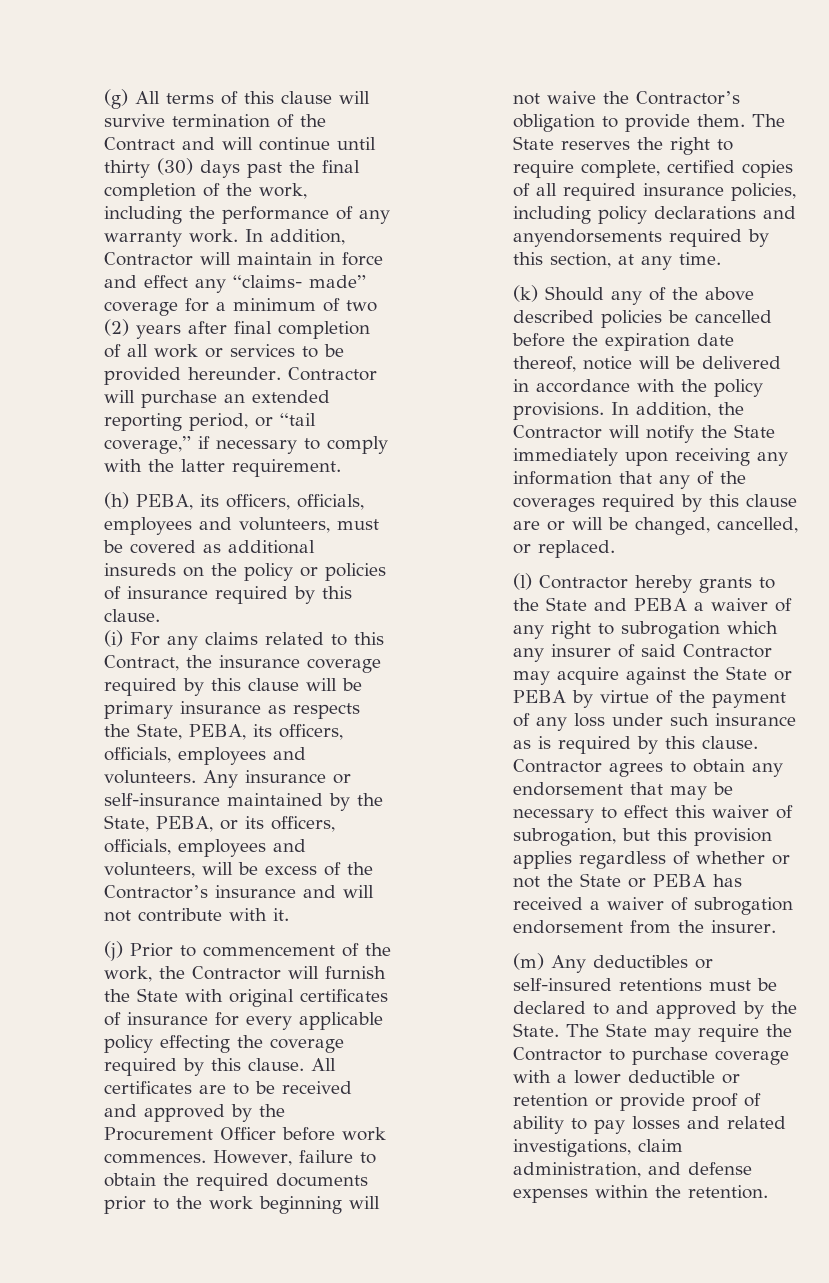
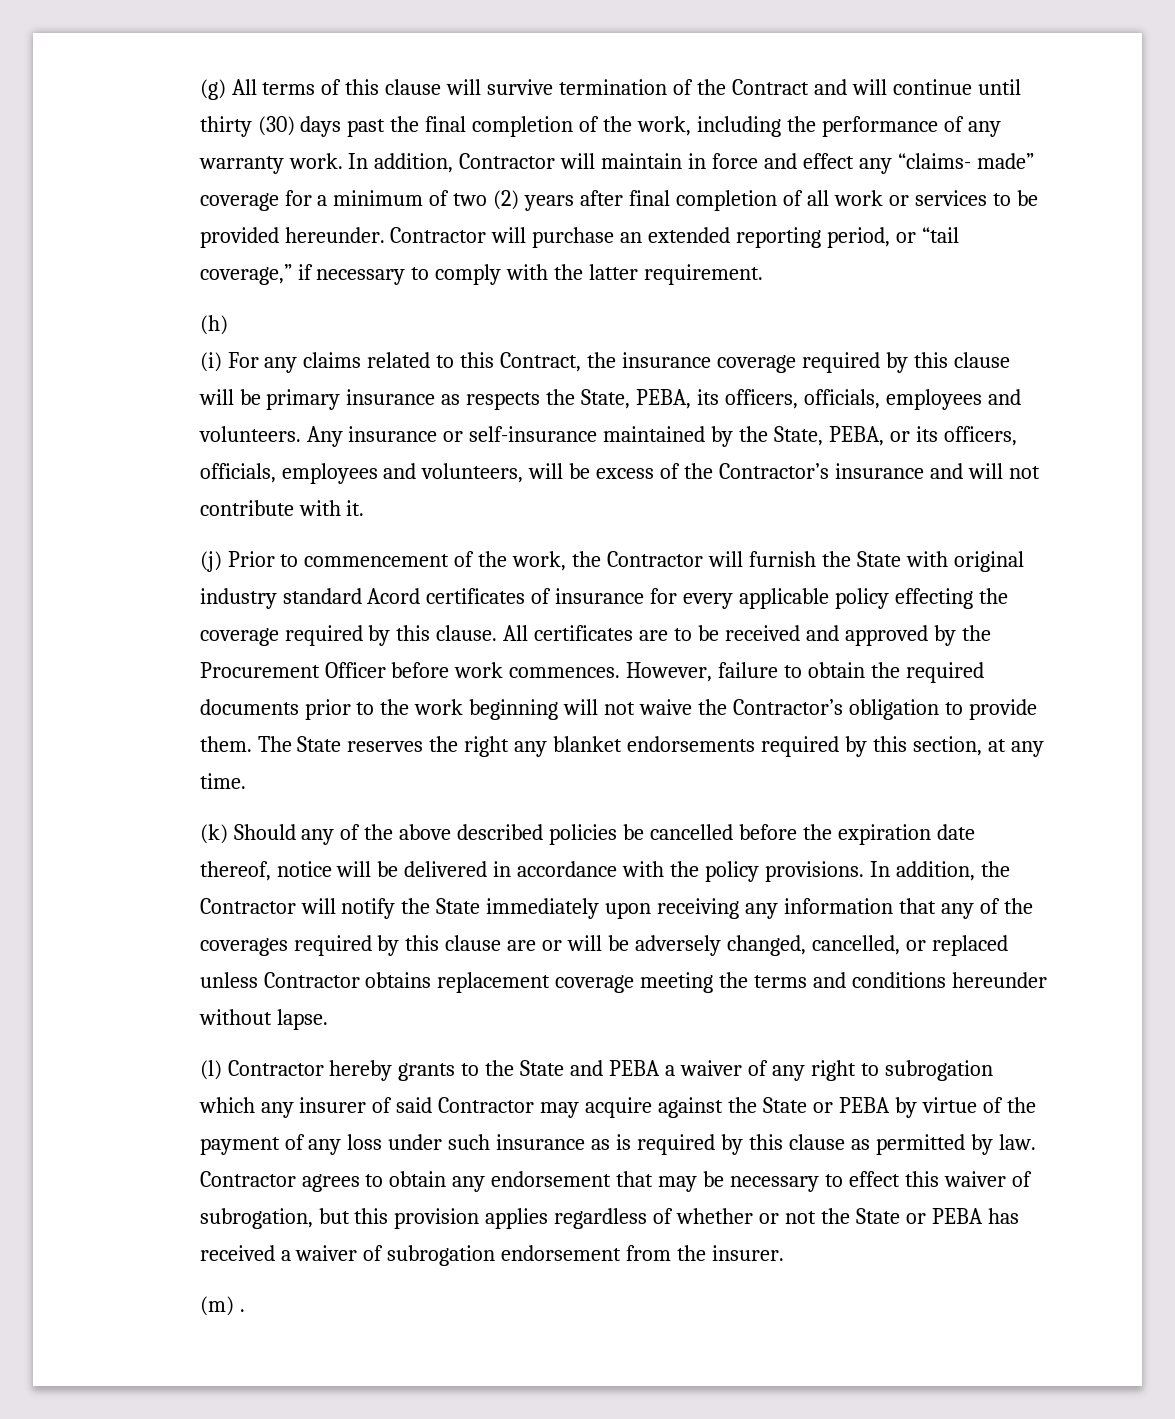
[135,494,364,510] [103,517,379,535] [102,540,315,554] [103,563,386,581] [103,586,352,604] [103,609,160,622] PEBA, its officers, officials, employees and volunteers, must be covered as additional insureds on the policy or policies of insurance required by this clause. -> (228, 325) none
(294, 998) none -> [199,588,421,609] industry standard Acord
[716,139,733,151] [512,160,793,178] [512,183,796,201] [512,206,796,224] [512,229,662,247] to require complete, certified copies of all required insurance policies, including policy declarations and anyendorsements -> [514,736,756,757] any blanket endorsements
(628, 523) none -> [635,935,722,956] adversely
[537,540,615,558] replaced. -> [931,935,1008,956] [199,972,1047,993] [198,1009,328,1030] replaced unless Contractor obtains replacement coverage meeting the terms and conditions hereunder without lapse.
[701,736,758,749] clause. -> [788,1134,1036,1155] clause as permitted by law.
[550,955,713,973] [512,978,777,992] [512,1001,797,1019] [512,1023,792,1042] [512,1047,789,1065] [512,1070,740,1084] [512,1093,761,1111] [512,1116,786,1134] [512,1139,683,1157] [512,1162,752,1178] [512,1185,768,1203] Any deductibles or self-insured retentions must be declared to and approved by the State. The State may require the Contractor to purchase coverage with a lower deductible or retention or provide proof of ability to pay losses and related investigations, claim administration, and defense expenses within the retention. -> [239,1309,245,1312] .

